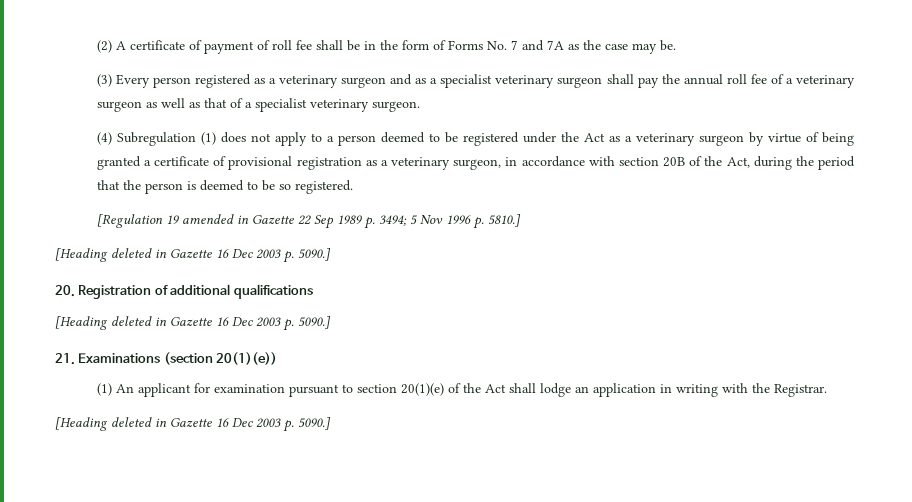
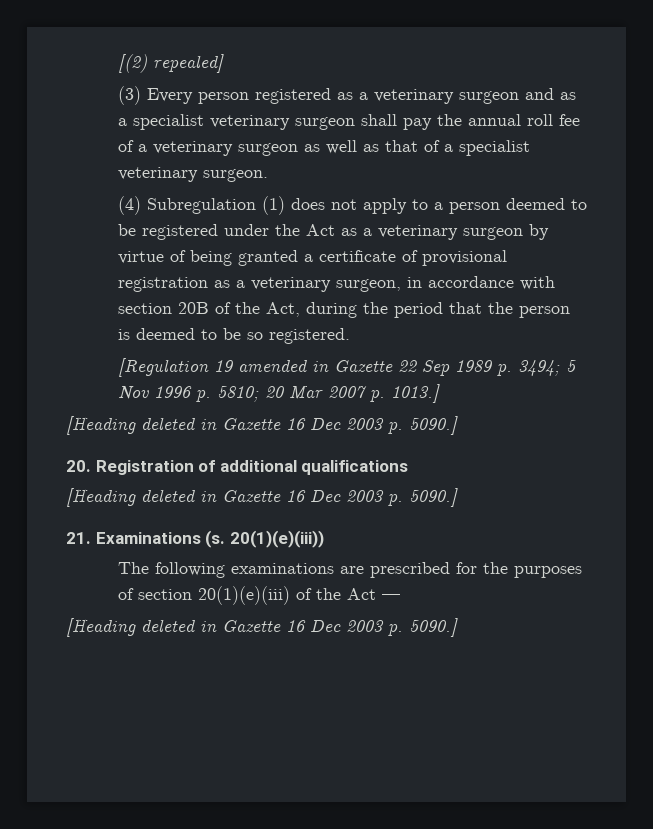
[96,40,676,54] (2) A certificate of payment of roll fee shall be in the form of Forms No. 7 and 7A as the case may be. -> [117,54,224,73] [(2) repealed]
[487,214,521,227] 5810.] -> [216,384,440,403] 5810; 20 Mar 2007 p. 1013.]
[163,352,278,365] [96,383,827,397] (section 20(1)(e)) // (1) An applicant for examination pursuant to section 20(1)(e) of the Act shall lodge an application in writing with the Registrar. -> [205,530,324,548] [117,562,582,578] [117,586,400,605] (s. 20(1)(e)(iii)) // The following examinations are prescribed for the purposes of section 20(1)(e)(iii) of the Act —

